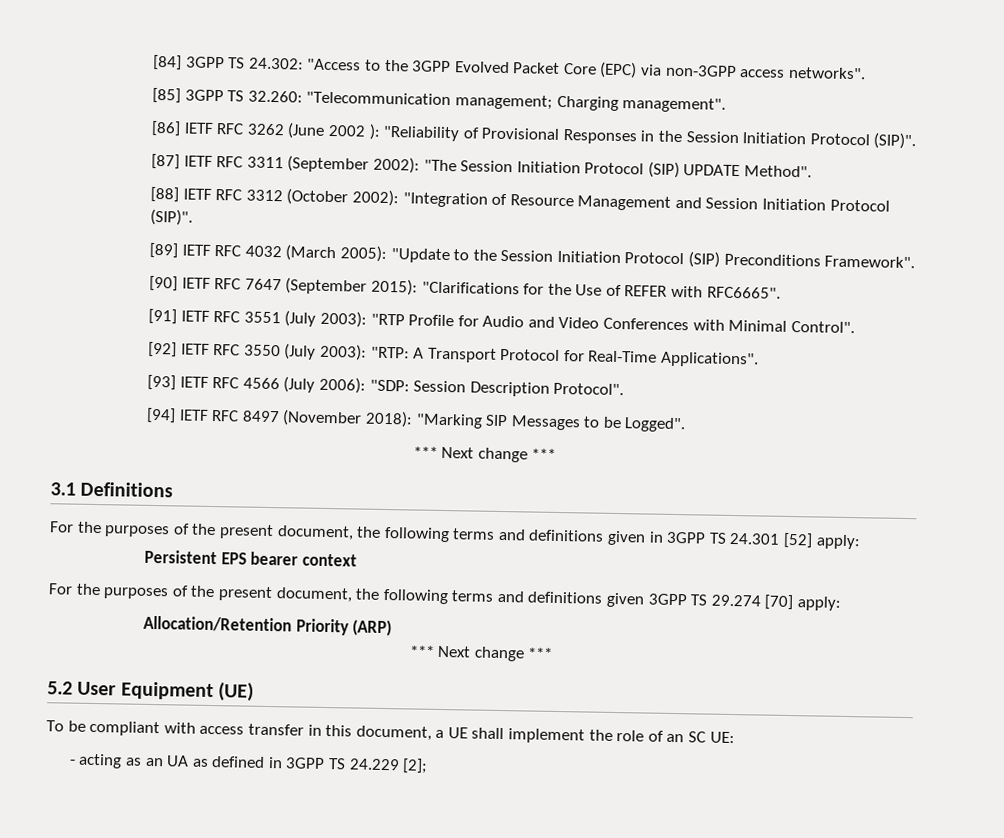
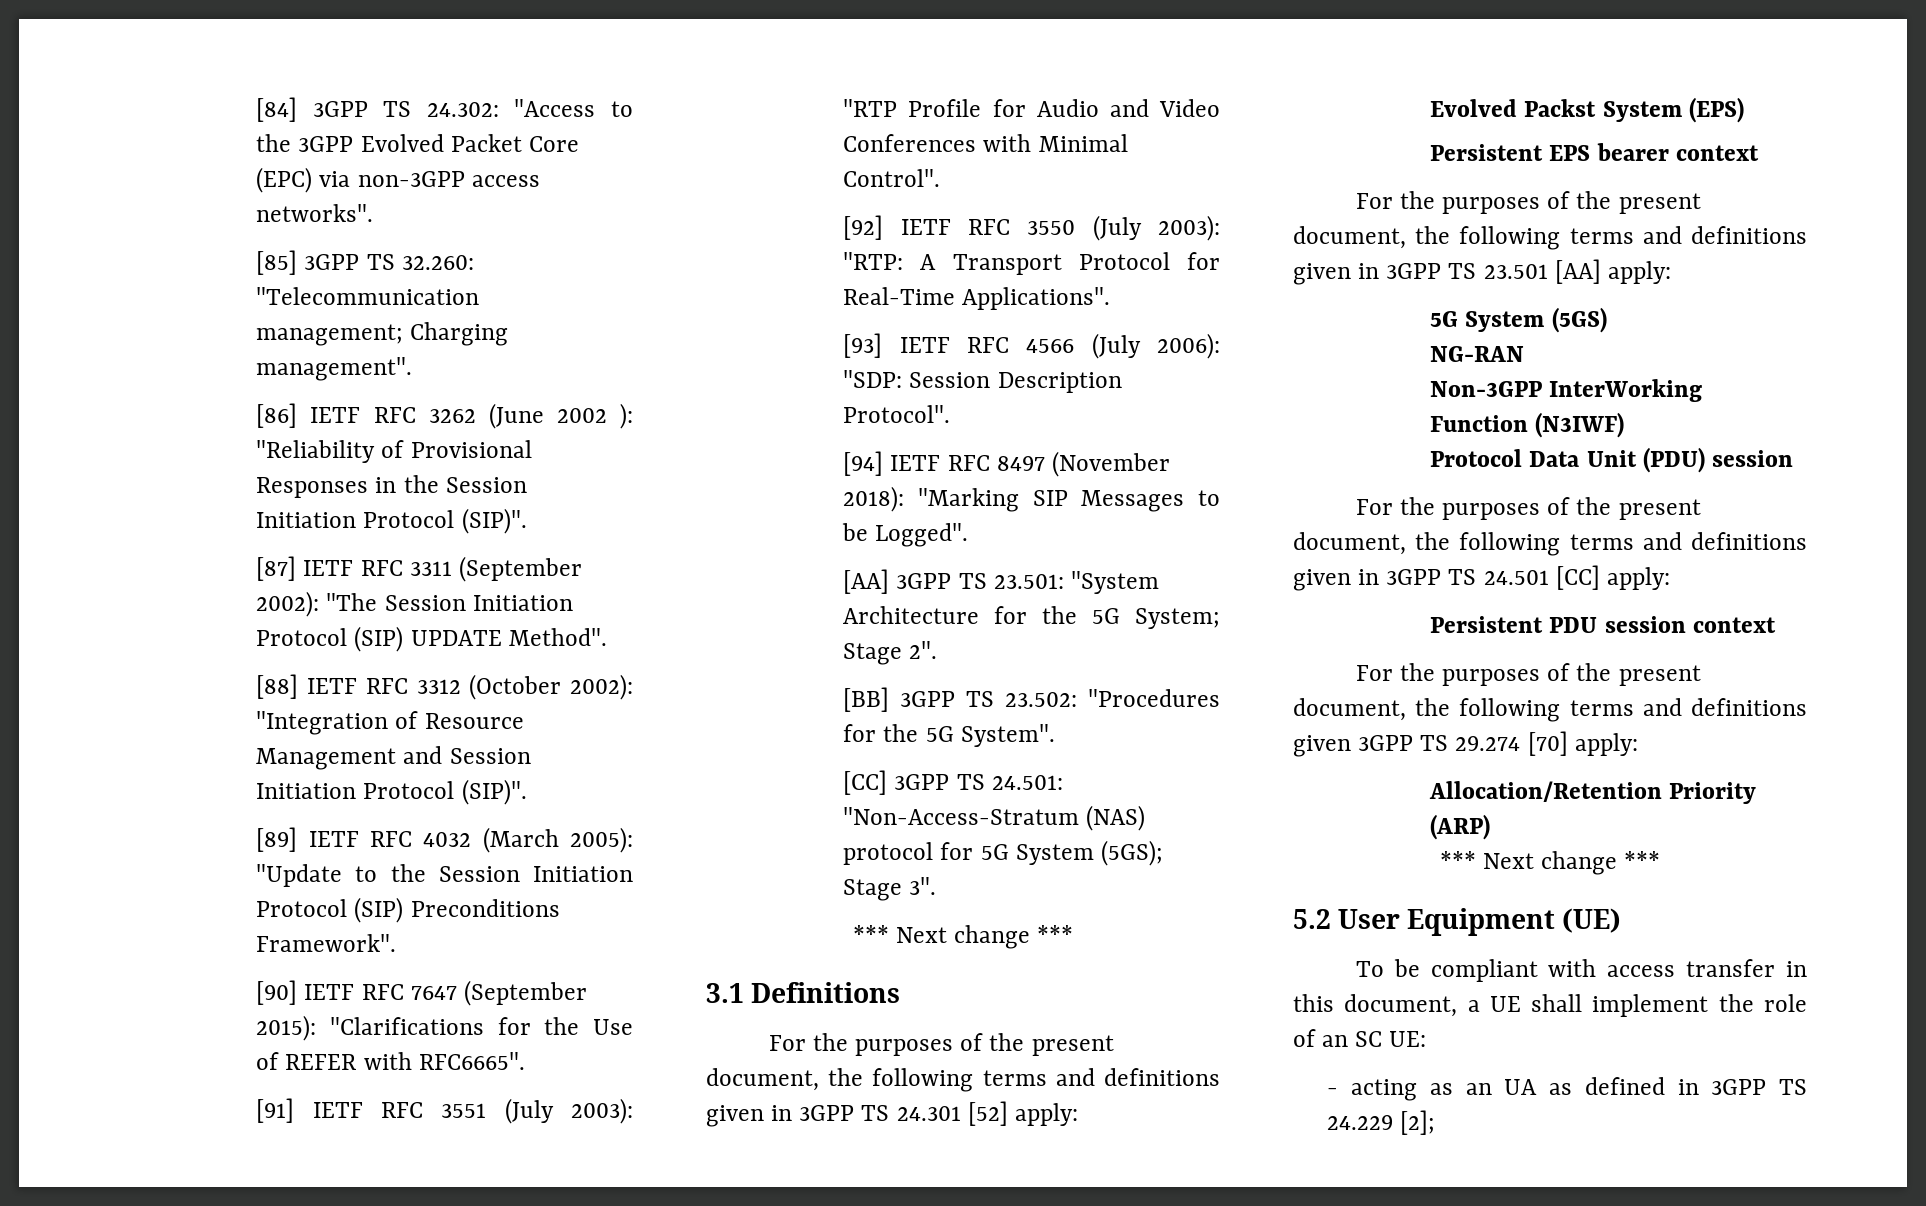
(687, 425) none -> [843,569,1159,594] [843,606,1220,629] [843,641,938,665] [843,687,1220,712] [843,724,1055,747] [843,770,1063,795] [843,805,1146,831] [843,840,1163,866] [843,877,937,901] // [AA] 3GPP TS 23.501: "System Architecture for the 5G System; Stage 2". // [BB] 3GPP TS 23.502: "Procedures for the 5G System". // [CC] 3GPP TS 24.501: "Non-Access-Stratum (NAS) protocol for 5G System (5GS); Stage 3".
(861, 542) none -> [1430,97,1744,123] // Evolved Packst System (EPS)
(357, 560) none -> [1355,191,1701,214] [1293,226,1807,250] [1293,259,1671,285] [1430,307,1607,333] [1430,346,1525,362] [1430,379,1703,402] [1430,412,1625,438] [1430,447,1793,473] [1355,497,1701,520] [1293,532,1807,556] [1293,565,1670,591] [1430,616,1776,633] // For the purposes of the present document, the following terms and definitions given in 3GPP TS 23.501 [AA] apply: // 5G System (5GS) // NG-RAN // Non-3GPP InterWorking Function (N3IWF) // Protocol Data Unit (PDU) session // For the purposes of the present document, the following terms and definitions given in 3GPP TS 24.501 [CC] apply: // Persistent PDU session context

